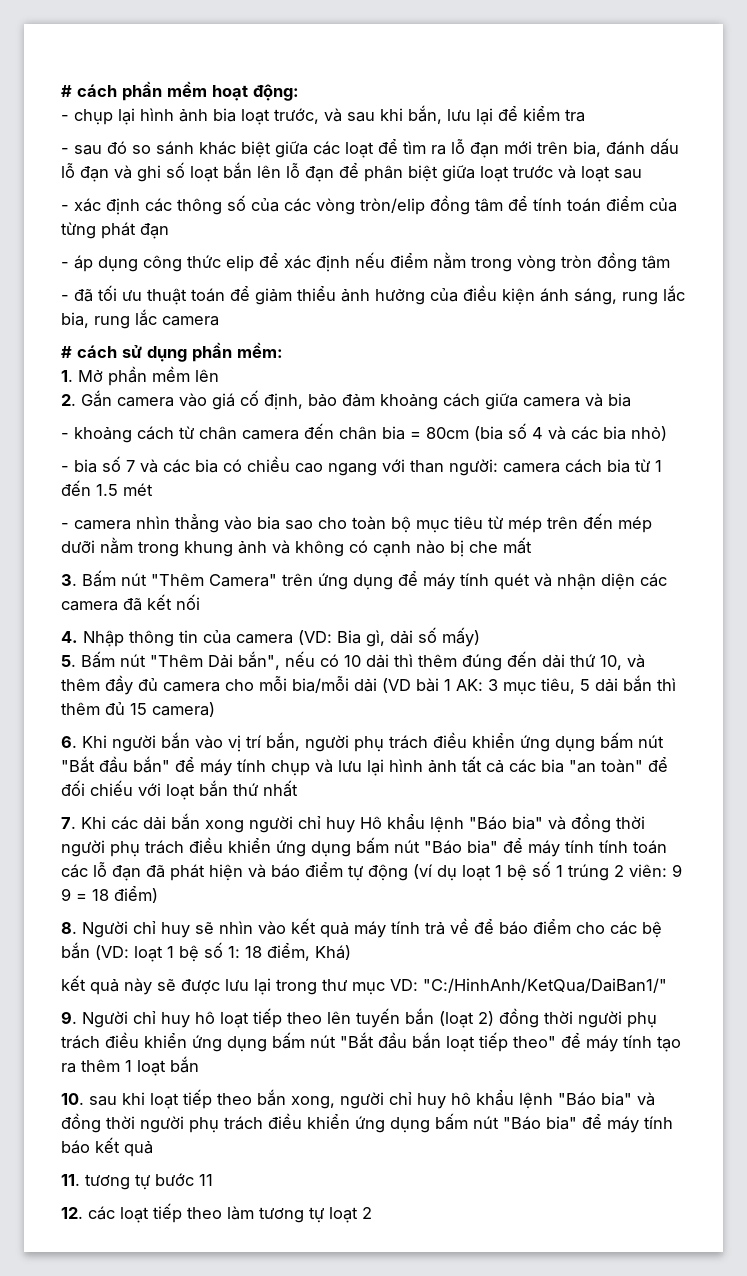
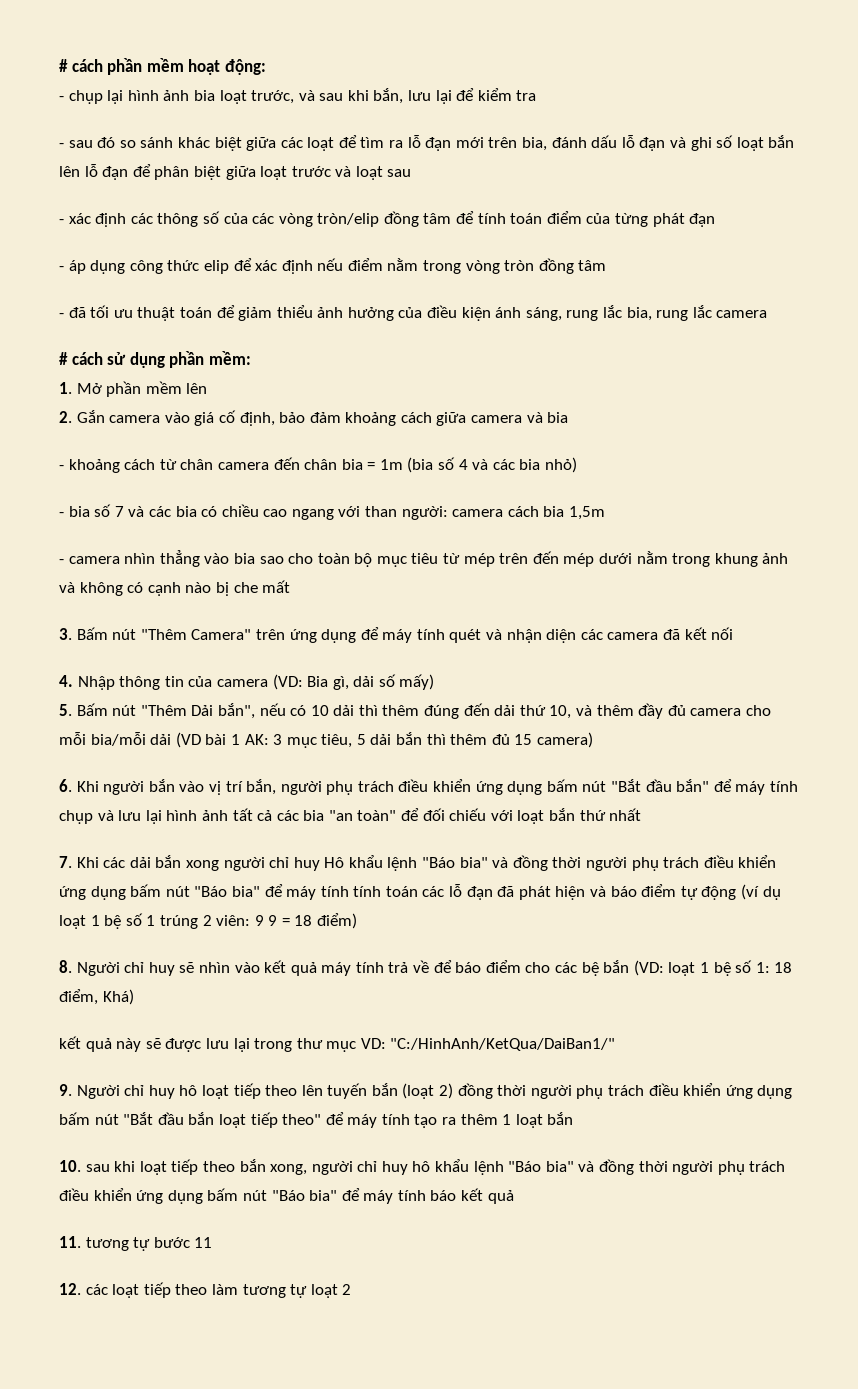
[426,427,469,439] 80cm -> [379,459,403,470] 1m
[635,459,662,472] [61,480,153,496] từ 1 đến 1.5 mét -> [569,506,606,520] 1,5m
[61,540,95,553] dưỡi -> [599,553,633,564] dưới

